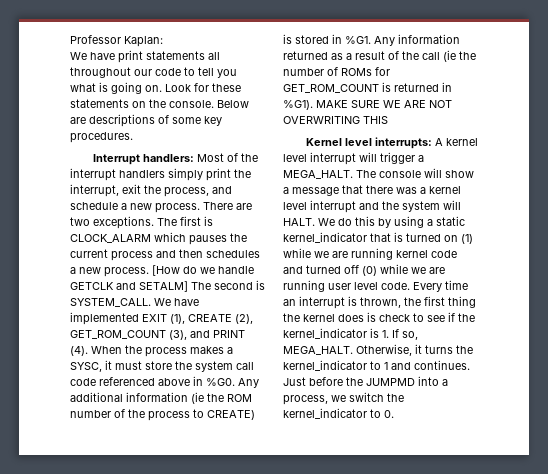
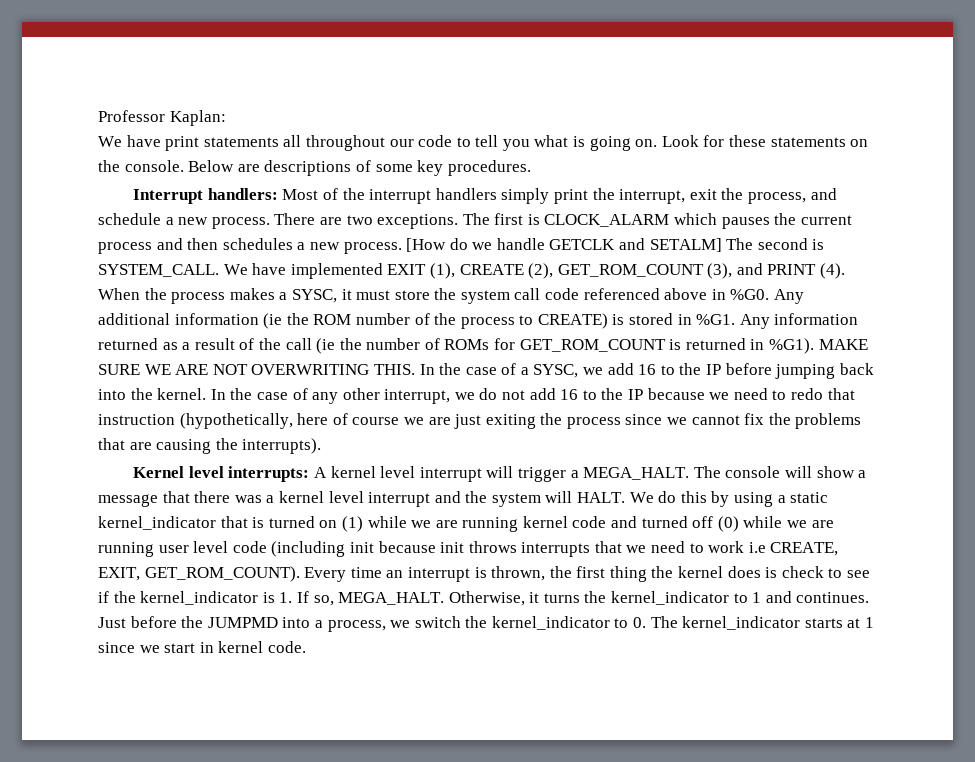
[363,116,388,124] THIS -> [373,363,874,379] [98,388,855,404] [98,413,862,429] [98,438,322,454] THIS. In the case of a SYSC, we add 16 to the IP before jumping back into the kernel. In the case of any other interrupt, we do not add 16 to the IP because we need to redo that instruction (hypothetically, here of course we are just exiting the process since we cannot fix the problems that are causing the interrupts).
[381,282,410,290] code. -> [232,541,839,557] [98,566,300,582] code (including init because init throws interrupts that we need to work i.e CREATE, EXIT, GET_ROM_COUNT).
(394, 414) none -> [650,616,875,630] [98,641,306,653] The kernel_indicator starts at 1 since we start in kernel code.

